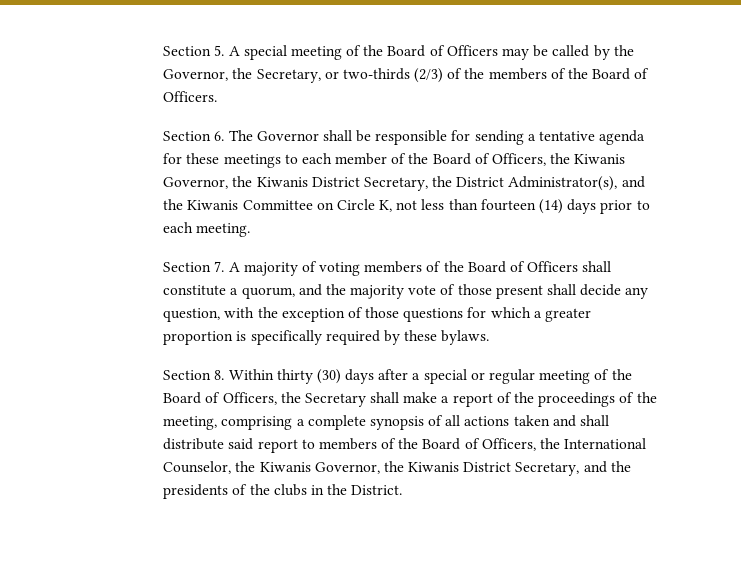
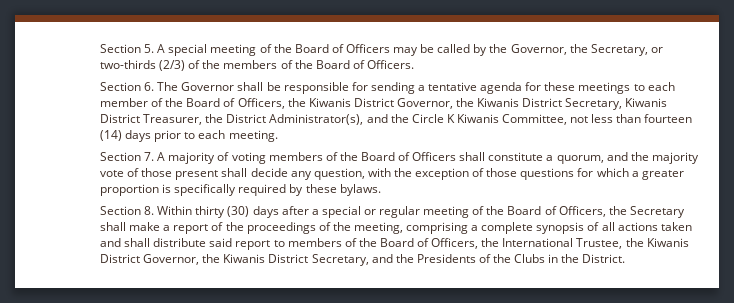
[163,176,428,191] Governor, the Kiwanis District Secretary, -> [353,98,668,110] [100,114,203,125] District Governor, the Kiwanis District Secretary, Kiwanis District Treasurer,
[187,199,393,212] Kiwanis Committee on Circle K, -> [411,114,568,125] Circle K Kiwanis Committee,
[163,461,311,474] Counselor, the Kiwanis -> [576,238,689,249] [100,254,141,263] Trustee, the Kiwanis District
[163,484,307,499] presidents of the clubs -> [416,254,546,263] Presidents of the Clubs

